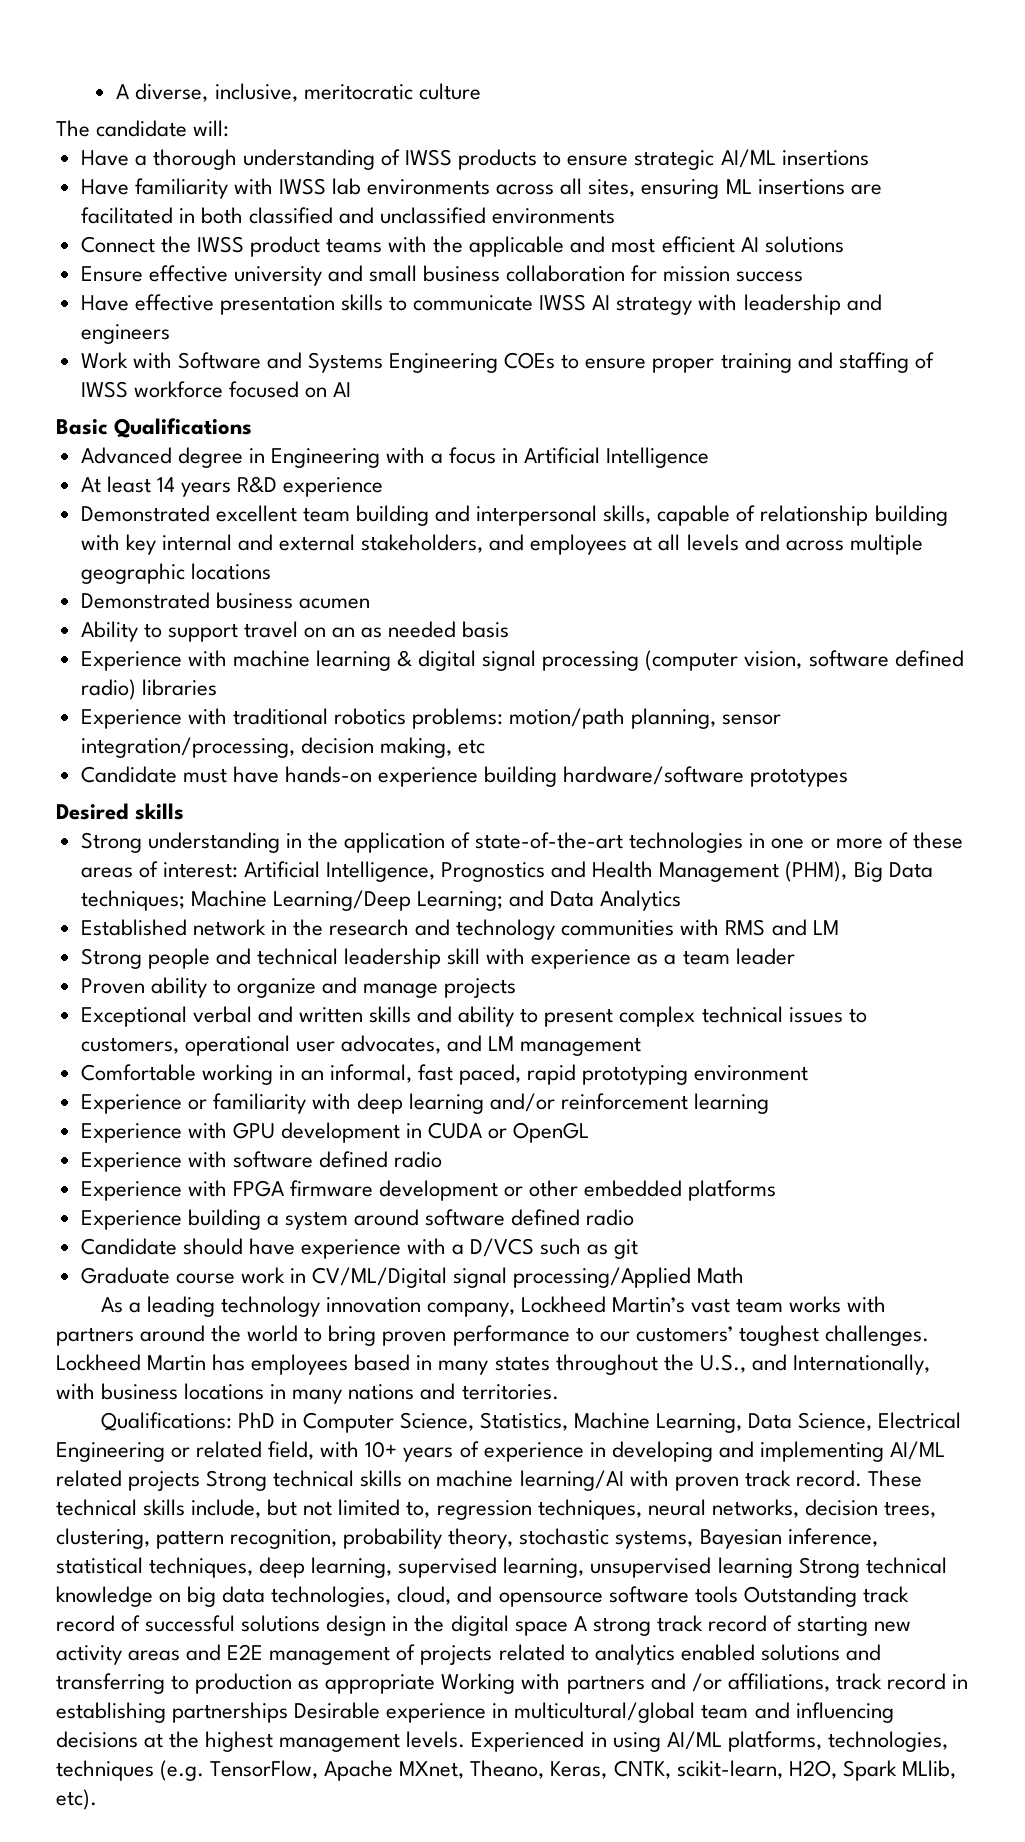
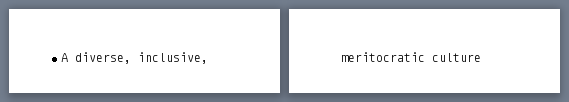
[56,120,230,137] [80,149,869,170] [80,178,882,199] [80,207,616,224] [80,236,844,257] [80,265,804,286] [80,294,882,315] [80,324,170,344] [80,352,934,373] [80,381,352,398] [56,418,253,438] [80,447,710,468] [80,476,384,497] [80,505,948,526] [80,534,923,555] [80,563,271,584] [80,592,370,609] [80,621,510,642] [80,650,964,671] [80,679,217,700] [80,708,782,729] [80,737,485,758] [80,766,849,787] [56,803,185,820] [80,832,963,853] [80,861,933,882] [80,890,682,911] [80,919,839,940] [80,948,795,969] [80,977,517,998] [80,1006,867,1027] [80,1035,642,1056] [80,1064,809,1085] [80,1093,770,1114] [80,1122,590,1143] [80,1151,443,1172] [80,1180,777,1201] [80,1209,635,1230] [80,1238,639,1259] [80,1267,745,1288] [100,1296,887,1317] [56,1325,929,1346] [56,1354,930,1375] [56,1383,559,1404] [100,1412,962,1433] [56,1441,945,1462] [56,1470,922,1491] [56,1499,936,1520] [56,1528,878,1549] [56,1557,947,1578] [56,1586,909,1607] [56,1615,912,1636] [56,1644,881,1665] [56,1673,968,1694] [56,1702,894,1723] [56,1731,948,1752] [56,1760,956,1781] [56,1789,97,1810] // The candidate will: // Have a thorough understanding of IWSS products to ensure strategic AI/ML insertions // Have familiarity with IWSS lab environments across all sites, ensuring ML insertions are facilitated in both classified and unclassified environments // Connect the IWSS product teams with the applicable and most efficient AI solutions // Ensure effective university and small business collaboration for mission success // Have effective presentation skills to communicate IWSS AI strategy with leadership and engineers // Work with Software and Systems Engineering COEs to ensure proper training and staffing of IWSS workforce focused on AI // Basic Qualifications // Advanced degree in Engineering with a focus in Artificial Intelligence // At least 14 years R&D experience // Demonstrated excellent team building and interpersonal skills, capable of relationship building with key internal and external stakeholders, and employees at all levels and across multiple geographic locations // Demonstrated business acumen // Ability to support travel on an as needed basis // Experience with machine learning & digital signal processing (computer vision, software defined radio) libraries // Experience with traditional robotics problems: motion/path planning, sensor integration/processing, decision making, etc // Candidate must have hands-on experience building hardware/software prototypes // Desired skills // Strong understanding in the application of state-of-the-art technologies in one or more of these areas of interest: Artificial Intelligence, Prognostics and Health Management (PHM), Big Data techniques; Machine Learning/Deep Learning; and Data Analytics // Established network in the research and technology communities with RMS and LM // Strong people and technical leadership skill with experience as a team leader // Proven ability to organize and manage projects // Exceptional verbal and written skills and ability to present complex technical issues to customers, operational user advocates, and LM management // Comfortable working in an informal, fast paced, rapid prototyping environment // Experience or familiarity with deep learning and/or reinforcement learning // Experience with GPU development in CUDA or OpenGL // Experience with software defined radio // Experience with FPGA firmware development or other embedded platforms // Experience building a system around software defined radio // Candidate should have experience with a D/VCS such as git // Graduate course work in CV/ML/Digital signal processing/Applied Math // As a leading technology innovation company, Lockheed Martin’s vast team works with partners around the world to bring proven performance to our customers’ toughest challenges. Lockheed Martin has employees based in many states throughout the U.S., and Internationally, with business locations in many nations and territories. // Qualifications: PhD in Computer Science, Statistics, Machine Learning, Data Science, Electrical Engineering or related field, with 10+ years of experience in developing and implementing AI/ML related projects Strong technical skills on machine learning/AI with proven track record. These technical skills include, but not limited to, regression techniques, neural networks, decision trees, clustering, pattern recognition, probability theory, stochastic systems, Bayesian inference, statistical techniques, deep learning, supervised learning, unsupervised learning Strong technical knowledge on big data technologies, cloud, and opensource software tools Outstanding track record of successful solutions design in the digital space A strong track record of starting new activity areas and E2E management of projects related to analytics enabled solutions and transferring to production as appropriate Working with partners and /or affiliations, track record in establishing partnerships Desirable experience in multicultural/global team and influencing decisions at the highest management levels. Experienced in using AI/ML platforms, technologies, techniques (e.g. TensorFlow, Apache MXnet, Theano, Keras, CNTK, scikit-learn, H2O, Spark MLlib, etc). -> (482, 57) none

